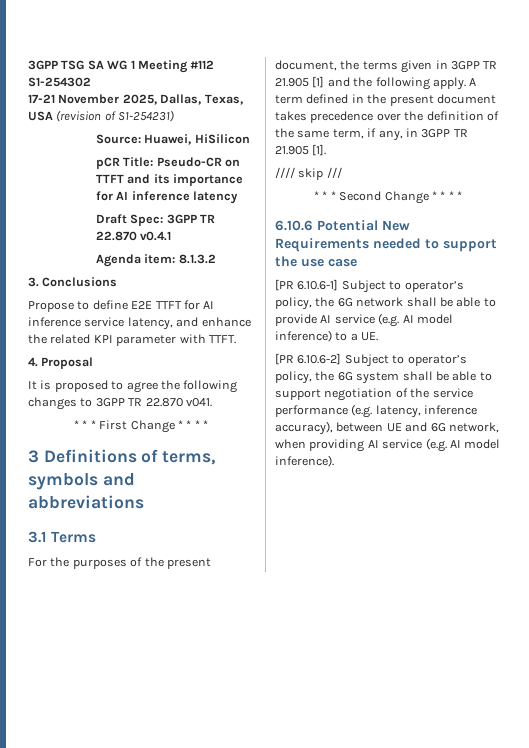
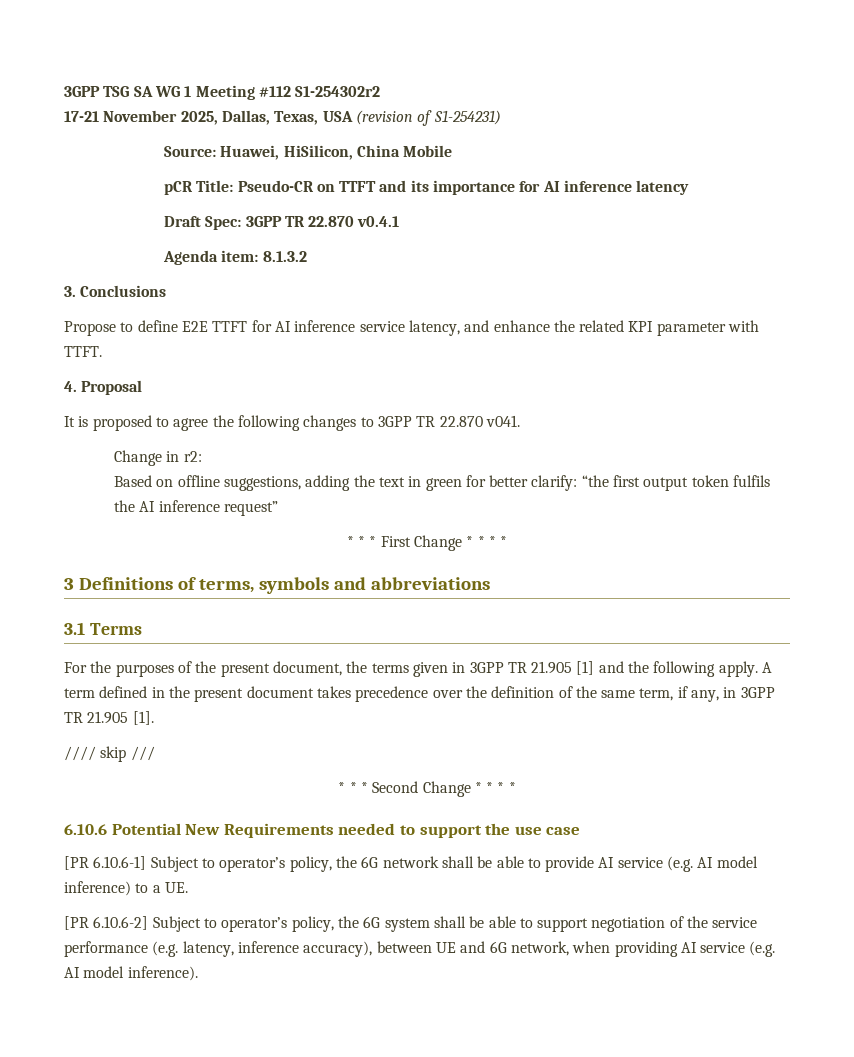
[28,77,91,87] S1-254302 -> [295,86,381,97] S1-254302r2
[194,134,250,144] HiSilicon -> [283,145,453,160] HiSilicon, China Mobile
(212, 402) none -> [113,450,202,466] [113,475,771,491] [113,500,278,516] // Change in r2: // Based on offline suggestions, adding the text in green for better clarify: “the first output token fulfils the AI inference request”

